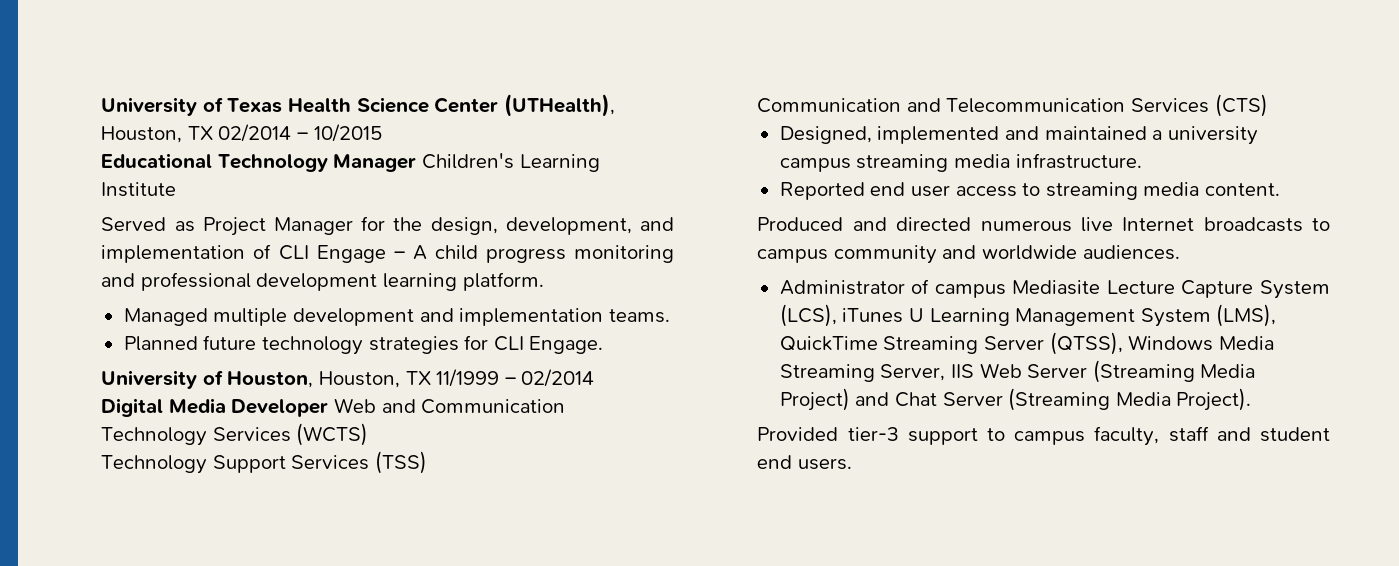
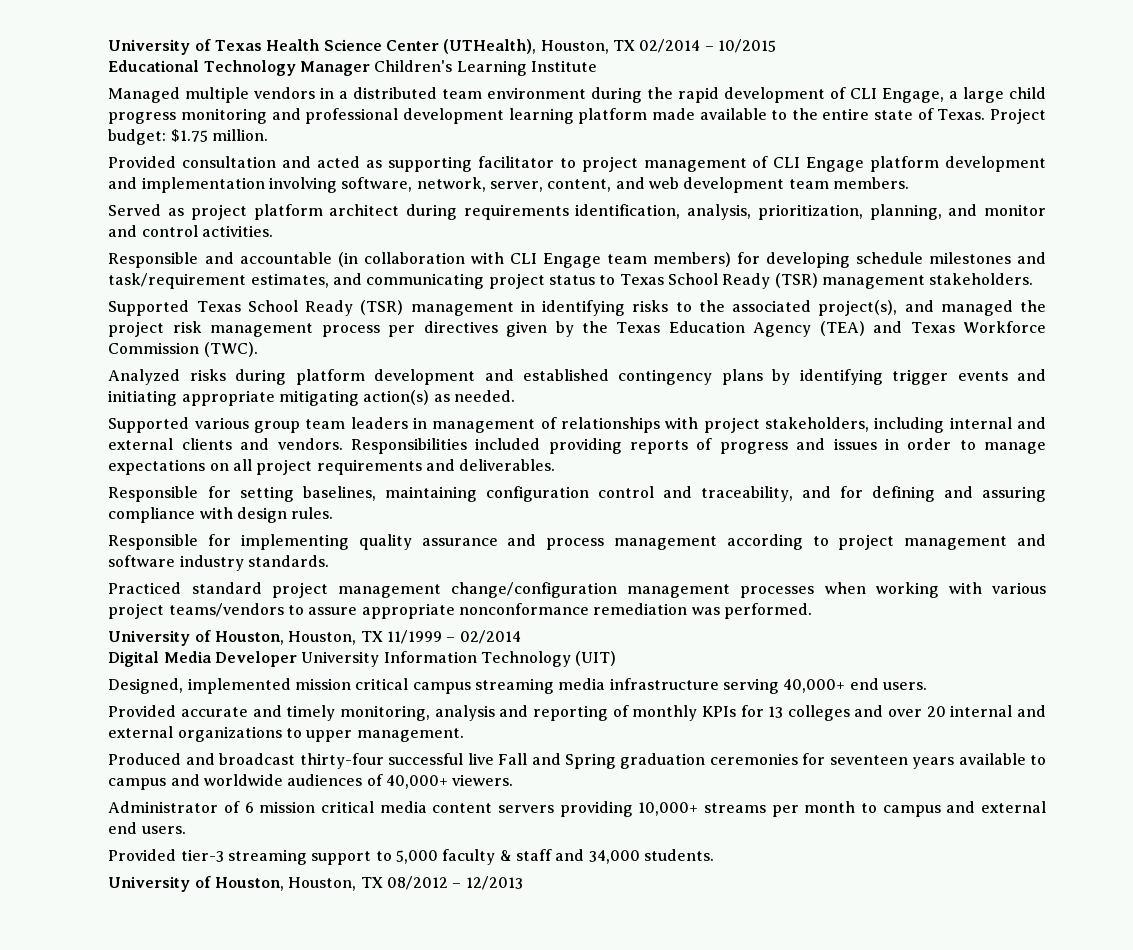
[101,216,674,236] [101,244,427,263] Served as Project Manager for the design, development, and implementation of CLI Engage – A -> [108,87,1005,103] Managed multiple vendors in a distributed team environment during the rapid development of CLI Engage, a large
[462,272,544,291] [123,308,670,326] [123,335,604,355] platform. // Managed multiple development and implementation teams. // Planned future technology strategies for CLI Engage. -> [578,108,1046,124] [108,129,269,145] [108,156,1046,172] [108,177,910,193] [108,204,1047,220] [108,225,274,237] [108,252,1047,268] [108,273,1034,289] [108,300,1046,316] [108,321,1047,337] [108,342,258,357] [108,369,1047,385] [108,390,516,406] [108,417,1046,433] [108,438,1046,454] [108,459,556,475] [108,486,1047,502] [108,507,334,523] [108,534,1046,550] [108,555,330,571] [108,582,1046,598] [108,603,813,619] platform made available to the entire state of Texas. Project budget: $1.75 million. // Provided consultation and acted as supporting facilitator to project management of CLI Engage platform development and implementation involving software, network, server, content, and web development team members. // Served as project platform architect during requirements identification, analysis, prioritization, planning, and monitor and control activities. // Responsible and accountable (in collaboration with CLI Engage team members) for developing schedule milestones and task/requirement estimates, and communicating project status to Texas School Ready (TSR) management stakeholders. // Supported Texas School Ready (TSR) management in identifying risks to the associated project(s), and managed the project risk management process per directives given by the Texas Education Agency (TEA) and Texas Workforce Commission (TWC). // Analyzed risks during platform development and established contingency plans by identifying trigger events and initiating appropriate mitigating action(s) as needed. // Supported various group team leaders in management of relationships with project stakeholders, including internal and external clients and vendors. Responsibilities included providing reports of progress and issues in order to manage expectations on all project requirements and deliverables. // Responsible for setting baselines, maintaining configuration control and traceability, and for defining and assuring compliance with design rules. // Responsible for implementing quality assurance and process management according to project management and software industry standards. // Practiced standard project management change/configuration management processes when working with various project teams/vendors to assure appropriate nonconformance remediation was performed.
[333,398,566,414] [101,423,369,446] [101,451,427,474] [757,94,1268,117] [779,126,1258,145] [779,153,1142,172] [779,182,1280,200] [757,217,1330,232] [757,245,937,264] Web and Communication Technology Services (WCTS) // Technology Support Services (TSS) // Communication and Telecommunication Services (CTS) // Designed, implemented and maintained a university campus streaming media infrastructure. // Reported end user access to streaming media content. // Produced and directed numerous live Internet broadcasts to campus community -> [301,651,617,667] [108,678,928,694] [108,705,1046,721] [108,726,464,742] [108,753,1047,769] [108,778,167,790] University Information Technology (UIT) // Designed, implemented mission critical campus streaming media infrastructure serving 40,000+ end users. // Provided accurate and timely monitoring, analysis and reporting of monthly KPIs for 13 colleges and over 20 internal and external organizations to upper management. // Produced and broadcast thirty-four successful live Fall and Spring graduation ceremonies for seventeen years available to campus
[1082,245,1180,260] [779,279,1330,299] [779,304,1277,327] [779,332,1274,355] [779,360,1256,383] [779,388,1252,411] audiences. // Administrator of campus Mediasite Lecture Capture System (LCS), iTunes U Learning Management System (LMS), QuickTime Streaming Server (QTSS), Windows Media Streaming Server, IIS Web Server (Streaming Media Project) and Chat Server (Streaming Media Project). -> [287,774,514,789] [108,801,1047,817] [108,822,186,834] audiences of 40,000+ viewers. // Administrator of 6 mission critical media content servers providing 10,000+ streams per month to campus and external end users.
(899, 434) none -> [228,849,308,865] streaming
[1014,426,1330,446] [757,455,852,470] campus faculty, staff and student end users. -> [396,849,715,865] [108,876,523,892] 5,000 faculty & staff and 34,000 students. // University of Houston, Houston, TX 08/2012 – 12/2013

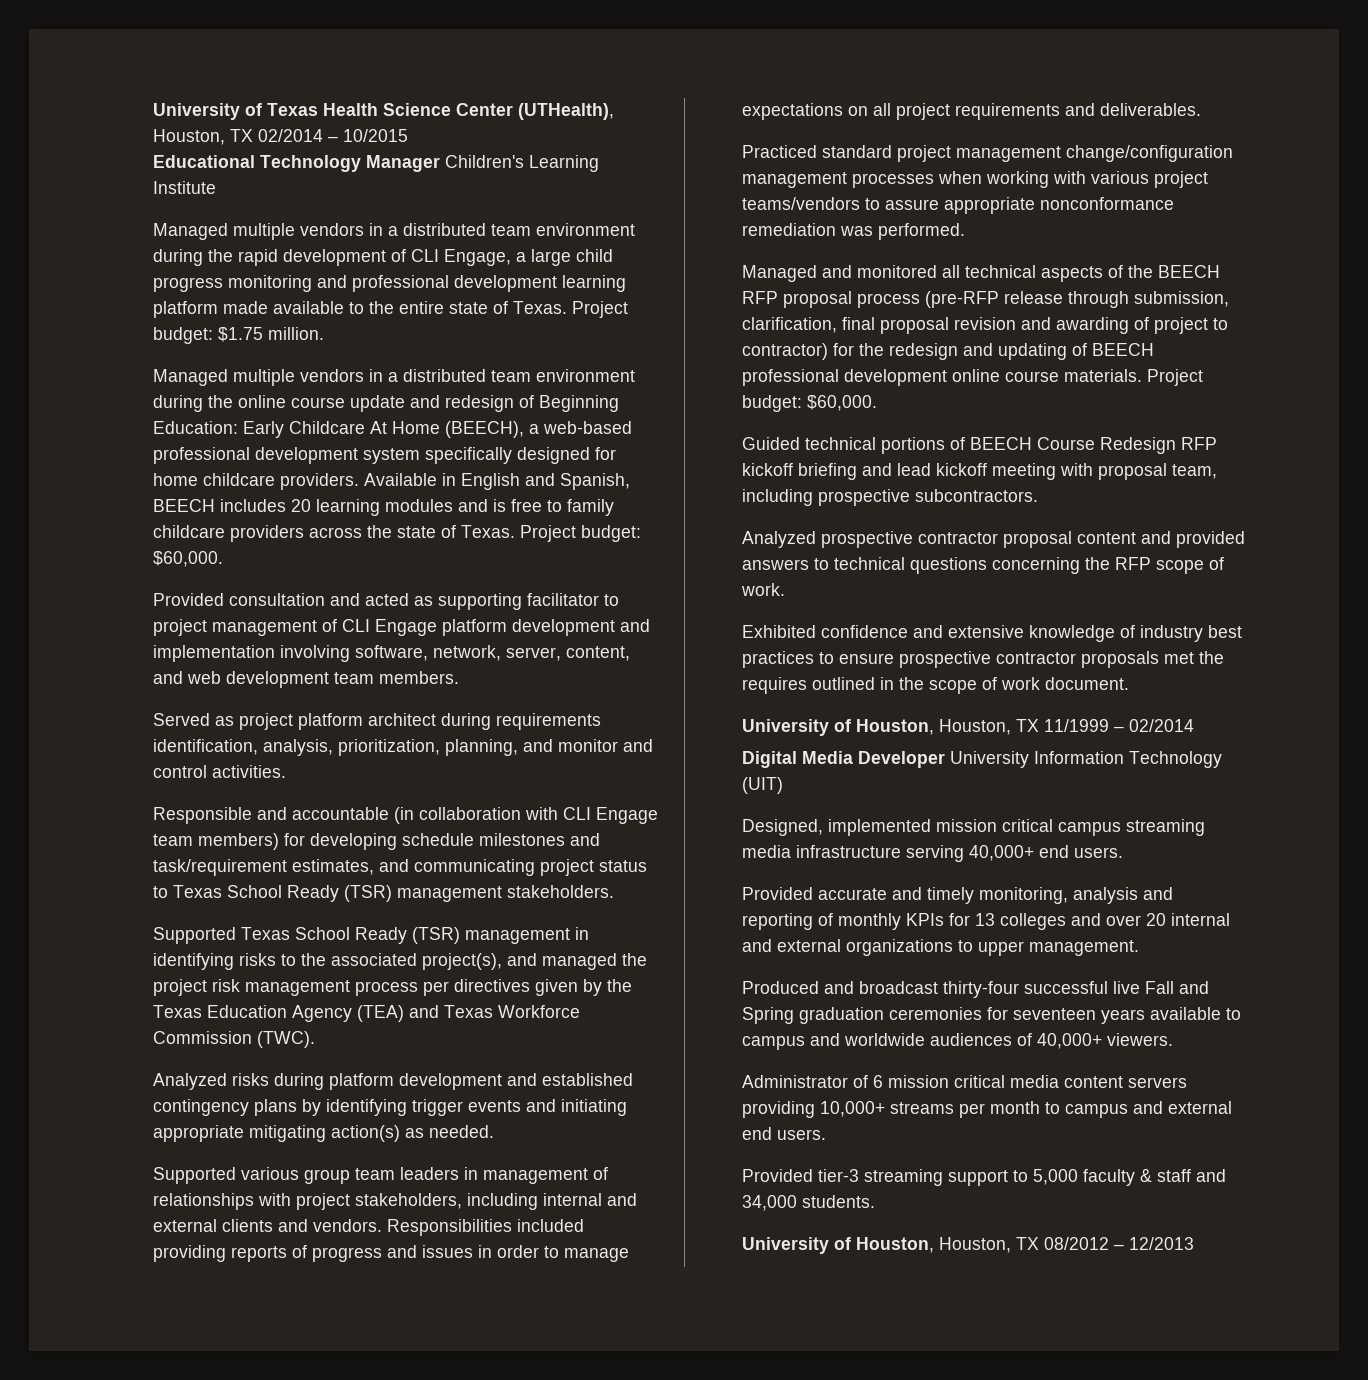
(269, 135) none -> [153,369,636,386] [153,395,620,412] [153,421,633,438] [153,447,617,464] [153,473,631,490] [153,499,615,516] [153,525,642,542] [153,551,224,567] // Managed multiple vendors in a distributed team environment during the online course update and redesign of Beginning Education: Early Childcare At Home (BEECH), a web-based professional development system specifically designed for home childcare providers. Available in English and Spanish, BEECH includes 20 learning modules and is free to family childcare providers across the state of Texas. Project budget: $60,000.
[108,486,1047,502] [108,507,334,523] [108,534,1046,550] [108,555,330,571] // Responsible for setting baselines, maintaining configuration control and traceability, and for defining and assuring compliance with design rules. // Responsible for implementing quality assurance and process management according to project management and software industry standards. -> (1202, 109) none
(813, 611) none -> [742,265,1221,282] [742,291,1230,308] [742,317,1229,334] [742,343,1155,360] [742,369,1204,386] [742,395,878,412] [742,437,1218,454] [742,463,1218,480] [742,489,1039,506] [742,531,1246,548] [742,557,1225,574] [741,583,786,596] [742,625,1243,642] [742,651,1225,668] [742,677,1130,694] // Managed and monitored all technical aspects of the BEECH RFP proposal process (pre-RFP release through submission, clarification, final proposal revision and awarding of project to contractor) for the redesign and updating of BEECH professional development online course materials. Project budget: $60,000. // Guided technical portions of BEECH Course Redesign RFP kickoff briefing and lead kickoff meeting with proposal team, including prospective subcontractors. // Analyzed prospective contractor proposal content and provided answers to technical questions concerning the RFP scope of work. // Exhibited confidence and extensive knowledge of industry best practices to ensure prospective contractor proposals met the requires outlined in the scope of work document.

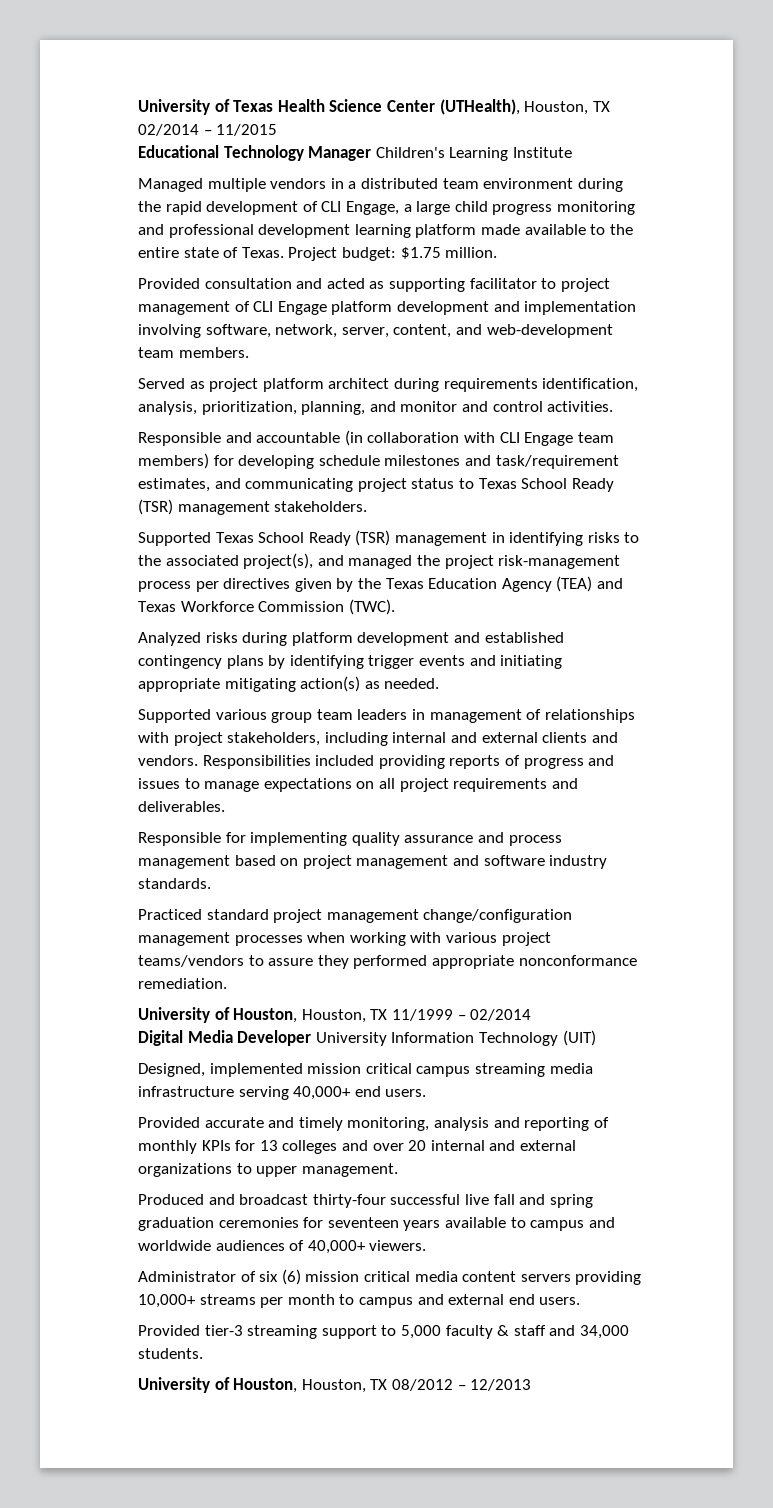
[343,129,409,142] 10/2015 -> [216,124,278,136] 11/2015
[153,369,636,386] [153,395,620,412] [153,421,633,438] [153,447,617,464] [153,473,631,490] [153,499,615,516] [153,525,642,542] [153,551,224,567] // Managed multiple vendors in a distributed team environment during the online course update and redesign of Beginning Education: Early Childcare At Home (BEECH), a web-based professional development system specifically designed for home childcare providers. Available in English and Spanish, BEECH includes 20 learning modules and is free to family childcare providers across the state of Texas. Project budget: $60,000. -> (498, 252) none
[187,671,330,688] web development -> [486,324,613,338] web-development
[212,979,351,996] risk management -> [498,555,621,569] risk-management
[478,1245,540,1258] in order -> (181, 783) none
(1202, 109) none -> [138,832,562,846] [138,855,608,869] [138,878,212,889] // Responsible for implementing quality assurance and process management based on project management and software industry standards.
[944,197,1175,214] [742,223,966,240] [742,265,1221,282] [742,291,1230,308] [742,317,1229,334] [742,343,1155,360] [742,369,1204,386] [742,395,878,412] [742,437,1218,454] [742,463,1218,480] [742,489,1039,506] [742,531,1246,548] [742,557,1225,574] [741,583,786,596] [742,625,1243,642] [742,651,1225,668] [742,677,1130,694] appropriate nonconformance remediation was performed. // Managed and monitored all technical aspects of the BEECH RFP proposal process (pre-RFP release through submission, clarification, final proposal revision and awarding of project to contractor) for the redesign and updating of BEECH professional development online course materials. Project budget: $60,000. // Guided technical portions of BEECH Course Redesign RFP kickoff briefing and lead kickoff meeting with proposal team, including prospective subcontractors. // Analyzed prospective contractor proposal content and provided answers to technical questions concerning the RFP scope of work. // Exhibited confidence and extensive knowledge of industry best practices to ensure prospective contractor proposals met the requires outlined in the scope of work document. -> [317,955,637,969] [138,978,228,989] they performed appropriate nonconformance remediation.
[1145,981,1210,994] [742,1007,795,1024] Fall and Spring -> [493,1194,593,1208] fall and spring
[873,1075,884,1088] 6 -> [259,1269,301,1285] six (6)

